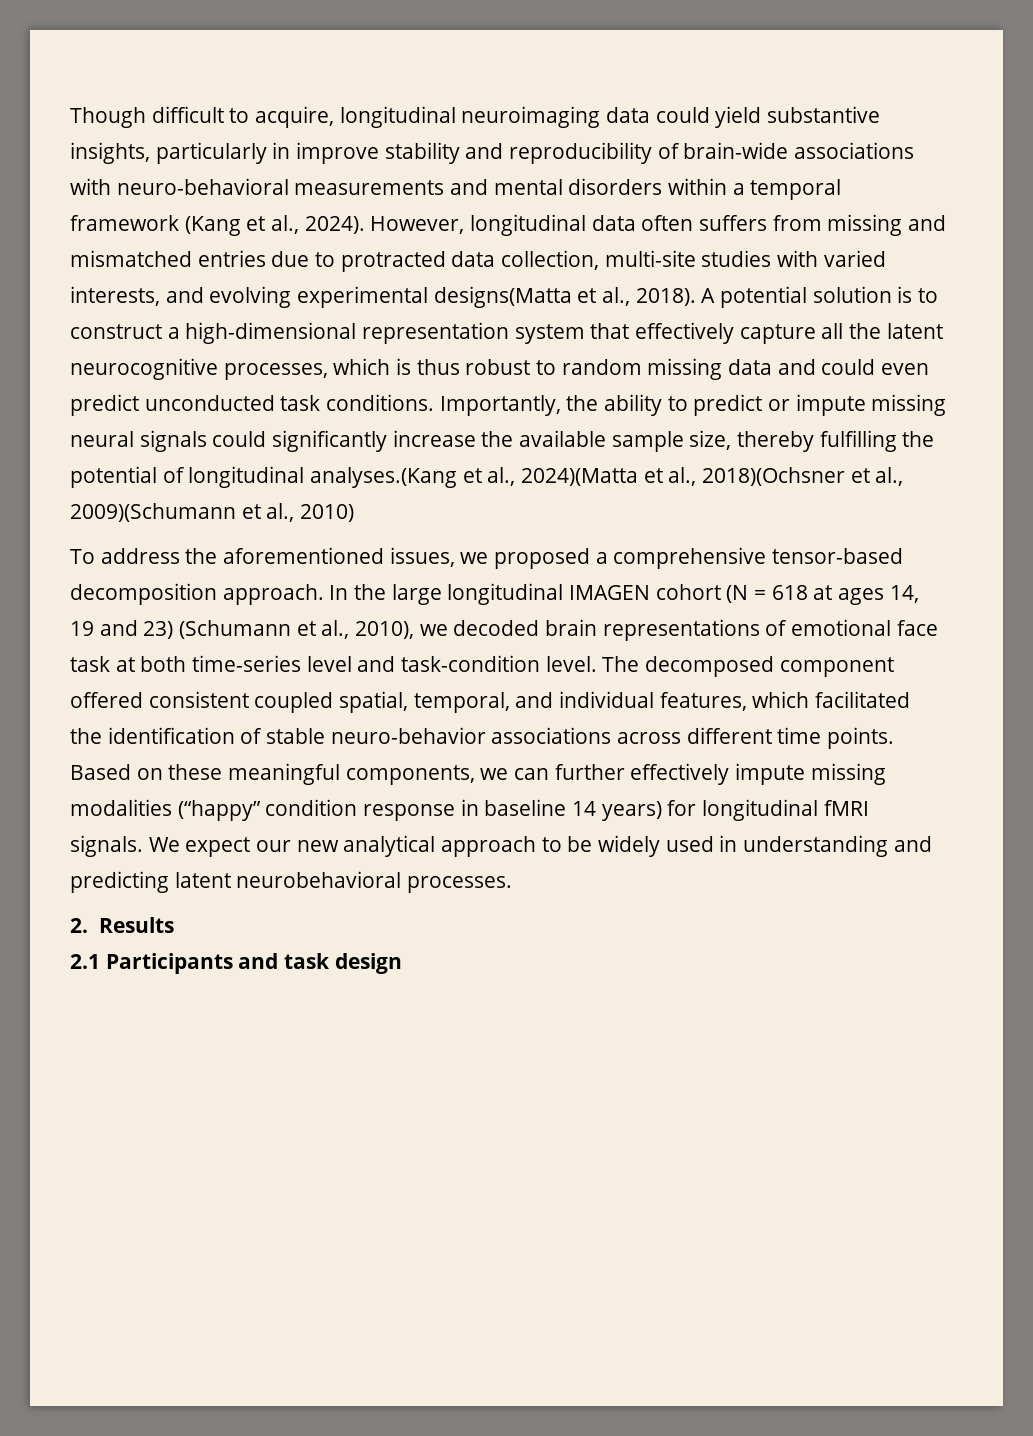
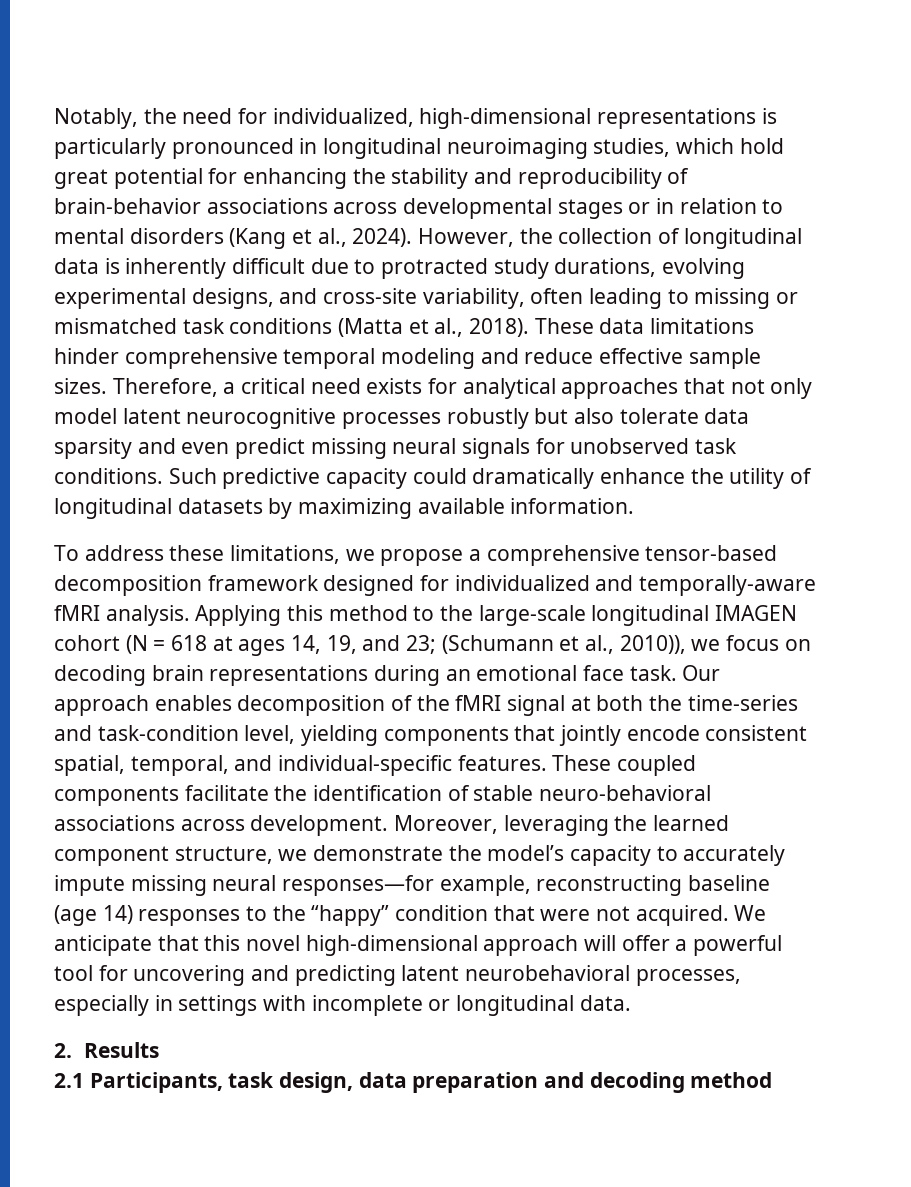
[70,106,881,128] [70,142,915,164] [70,178,842,200] [70,215,179,231] Though difficult to acquire, longitudinal neuroimaging data could yield substantive insights, particularly in improve stability and reproducibility of brain-wide associations with neuro-behavioral measurements and mental disorders within a temporal framework -> [54,108,777,129] [54,138,784,159] [54,168,690,189] [54,198,784,219] [54,228,224,244] Notably, the need for individualized, high-dimensional representations is particularly pronounced in longitudinal neuroimaging studies, which hold great potential for enhancing the stability and reproducibility of brain-behavior associations across developmental stages or in relation to mental disorders
[470,214,947,236] [70,250,886,272] [70,286,939,308] [70,322,943,344] [70,358,930,380] [70,394,947,416] [70,430,935,452] [70,466,904,488] [70,503,355,522] [70,547,904,569] [70,583,442,605] longitudinal data often suffers from missing and mismatched entries due to protracted data collection, multi-site studies with varied interests, and evolving experimental designs(Matta et al., 2018). A potential solution is to construct a high-dimensional representation system that effectively capture all the latent neurocognitive processes, which is thus robust to random missing data and could even predict unconducted task conditions. Importantly, the ability to predict or impute missing neural signals could significantly increase the available sample size, thereby fulfilling the potential of longitudinal analyses.(Kang et al., 2024)(Matta et al., 2018)(Ochsner et al., 2009)(Schumann et al., 2010) // To address the aforementioned issues, we proposed a comprehensive tensor-based decomposition approach. In the large -> [519,228,802,249] [54,258,746,279] [54,288,799,309] [54,318,755,337] [54,348,761,369] [54,378,813,399] [54,408,750,429] [54,438,738,459] [54,468,813,489] [54,498,635,519] [54,545,778,566] [54,575,817,596] [54,605,586,626] the collection of longitudinal data is inherently difficult due to protracted study durations, evolving experimental designs, and cross-site variability, often leading to missing or mismatched task conditions (Matta et al., 2018). These data limitations hinder comprehensive temporal modeling and reduce effective sample sizes. Therefore, a critical need exists for analytical approaches that not only model latent neurocognitive processes robustly but also tolerate data sparsity and even predict missing neural signals for unobserved task conditions. Such predictive capacity could dramatically enhance the utility of longitudinal datasets by maximizing available information. // To address these limitations, we propose a comprehensive tensor-based decomposition framework designed for individualized and temporally-aware fMRI analysis. Applying this method to the large-scale
[70,619,938,641] [70,655,894,677] [70,691,911,713] 19 and 23) (Schumann et al., 2010), we decoded brain representations of emotional face task at both time-series level and task-condition level. The decomposed component offered consistent coupled spatial, temporal, and individual features, which facilitated -> [326,635,811,654] [54,665,721,686] [54,695,798,716] [54,725,808,746] [54,755,697,776] [54,785,269,806] 19, and 23; (Schumann et al., 2010)), we focus on decoding brain representations during an emotional face task. Our approach enables decomposition of the fMRI signal at both the time-series and task-condition level, yielding components that jointly encode consistent spatial, temporal, and individual-specific features. These coupled components facilitate
[330,727,895,749] [70,763,886,785] [70,799,869,821] [70,835,932,857] [70,871,513,893] [70,917,174,933] [70,953,402,974] neuro-behavior associations across different time points. Based on these meaningful components, we can further effectively impute missing modalities (“happy” condition response in baseline 14 years) for longitudinal fMRI signals. We expect our new analytical approach to be widely used in understanding and predicting latent neurobehavioral processes. // 2. Results // 2.1 Participants and task design -> [539,785,712,801] [54,815,730,836] [54,845,786,866] [54,875,771,896] [54,905,767,926] [54,935,783,956] [54,965,741,986] [54,995,631,1016] [54,1042,160,1058] [54,1072,773,1093] neuro-behavioral associations across development. Moreover, leveraging the learned component structure, we demonstrate the model’s capacity to accurately impute missing neural responses—for example, reconstructing baseline (age 14) responses to the “happy” condition that were not acquired. We anticipate that this novel high-dimensional approach will offer a powerful tool for uncovering and predicting latent neurobehavioral processes, especially in settings with incomplete or longitudinal data. // 2. Results // 2.1 Participants, task design, data preparation and decoding method

